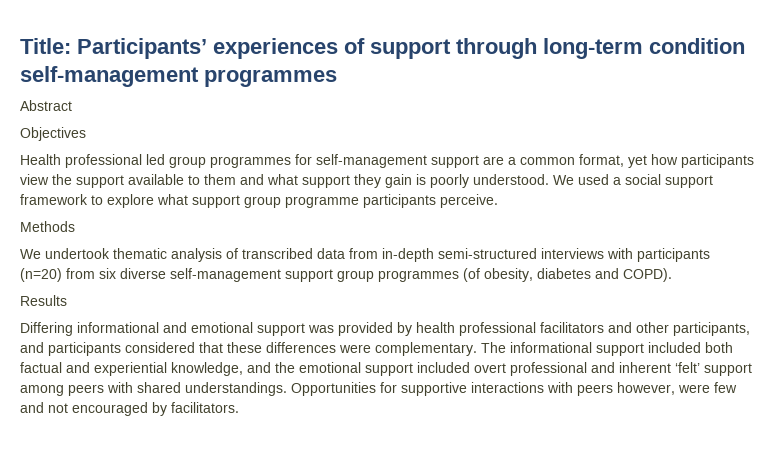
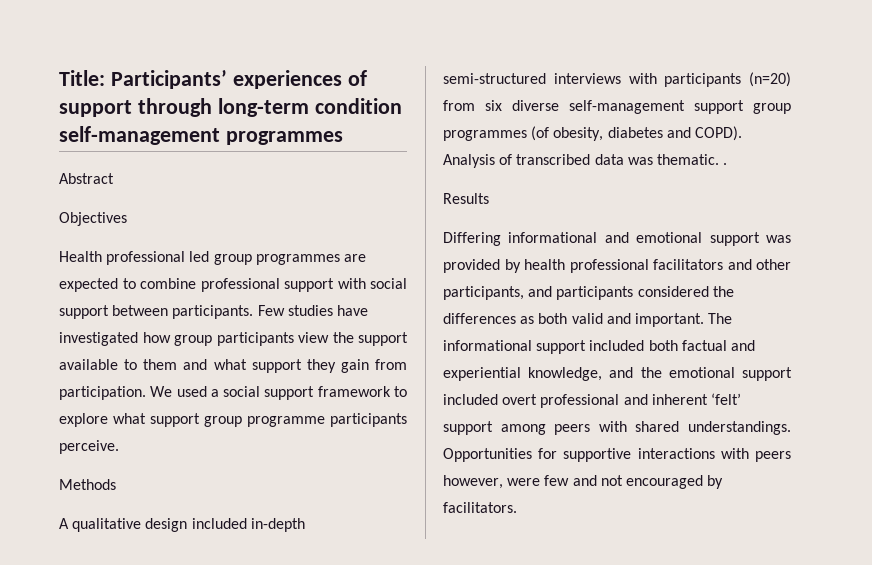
[295,154,678,168] for self-management support are a common format, yet how -> [343,254,366,262] [59,278,407,292] [59,305,368,319] [59,332,212,346] are expected to combine professional support with social support between participants. Few studies have investigated how group
[416,174,549,188] is poorly understood. -> [375,359,407,370] [59,386,146,400] from participation.
[20,248,378,262] We undertook thematic analysis of transcribed data from -> [59,518,247,532] A qualitative design included
(672, 275) none -> [443,154,728,168] Analysis of transcribed data was thematic. .
[199,342,477,356] that these differences were complementary. -> [712,286,734,297] [443,313,704,327] the differences as both valid and important.

